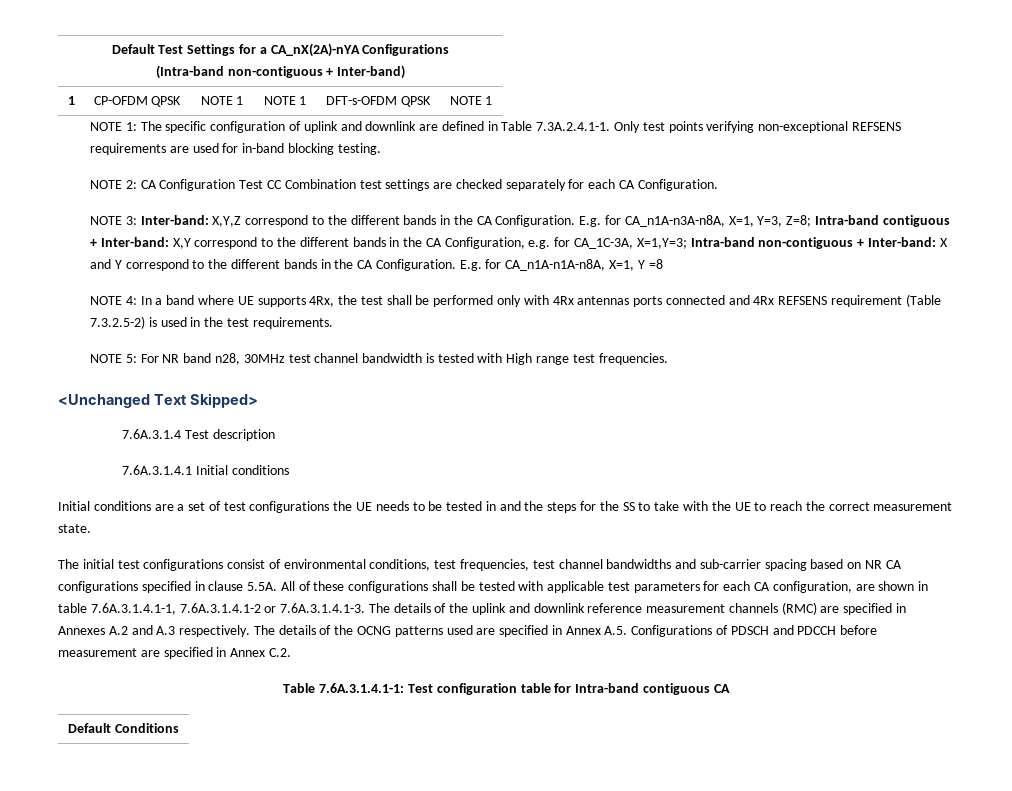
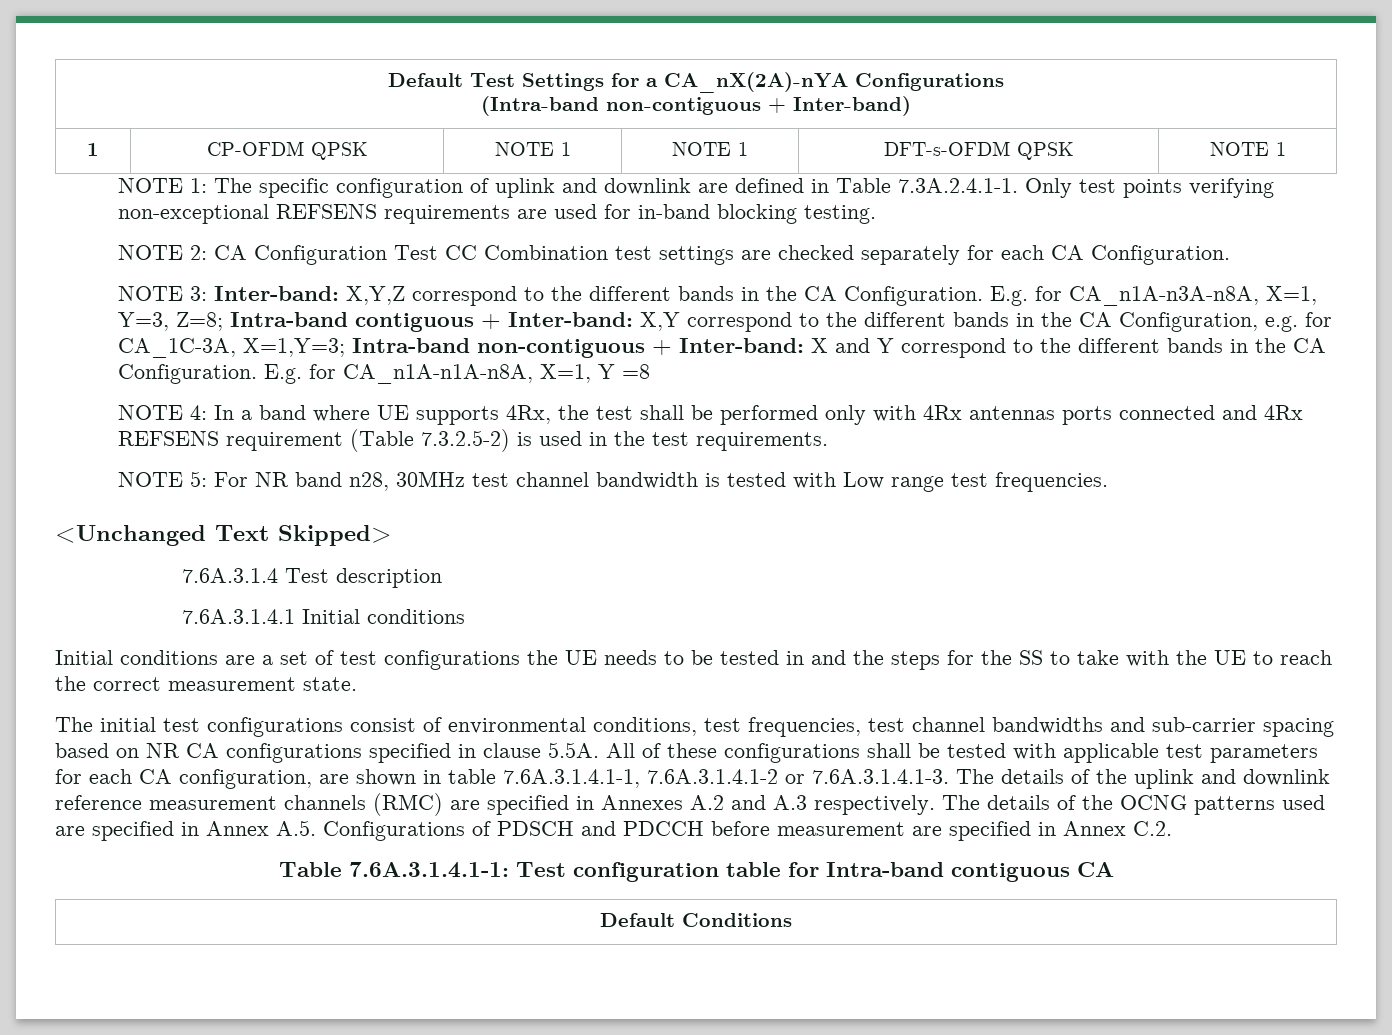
[506,353,533,365] High -> [843,472,885,489] Low

